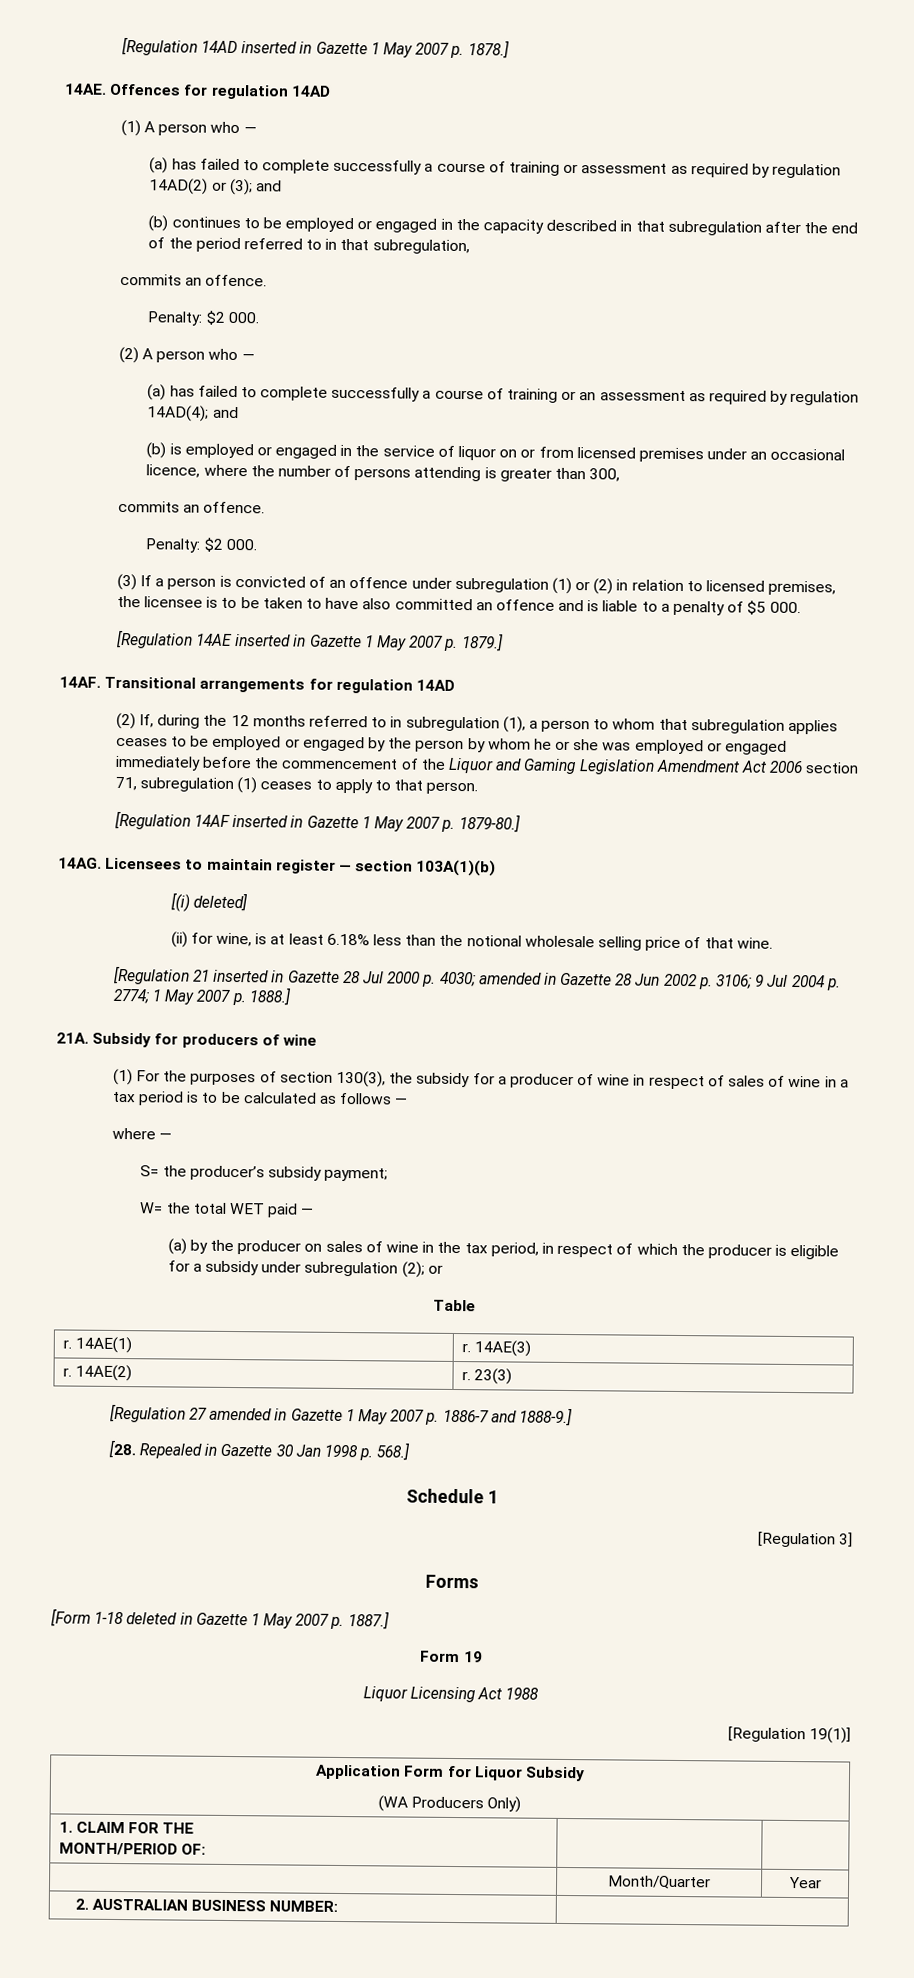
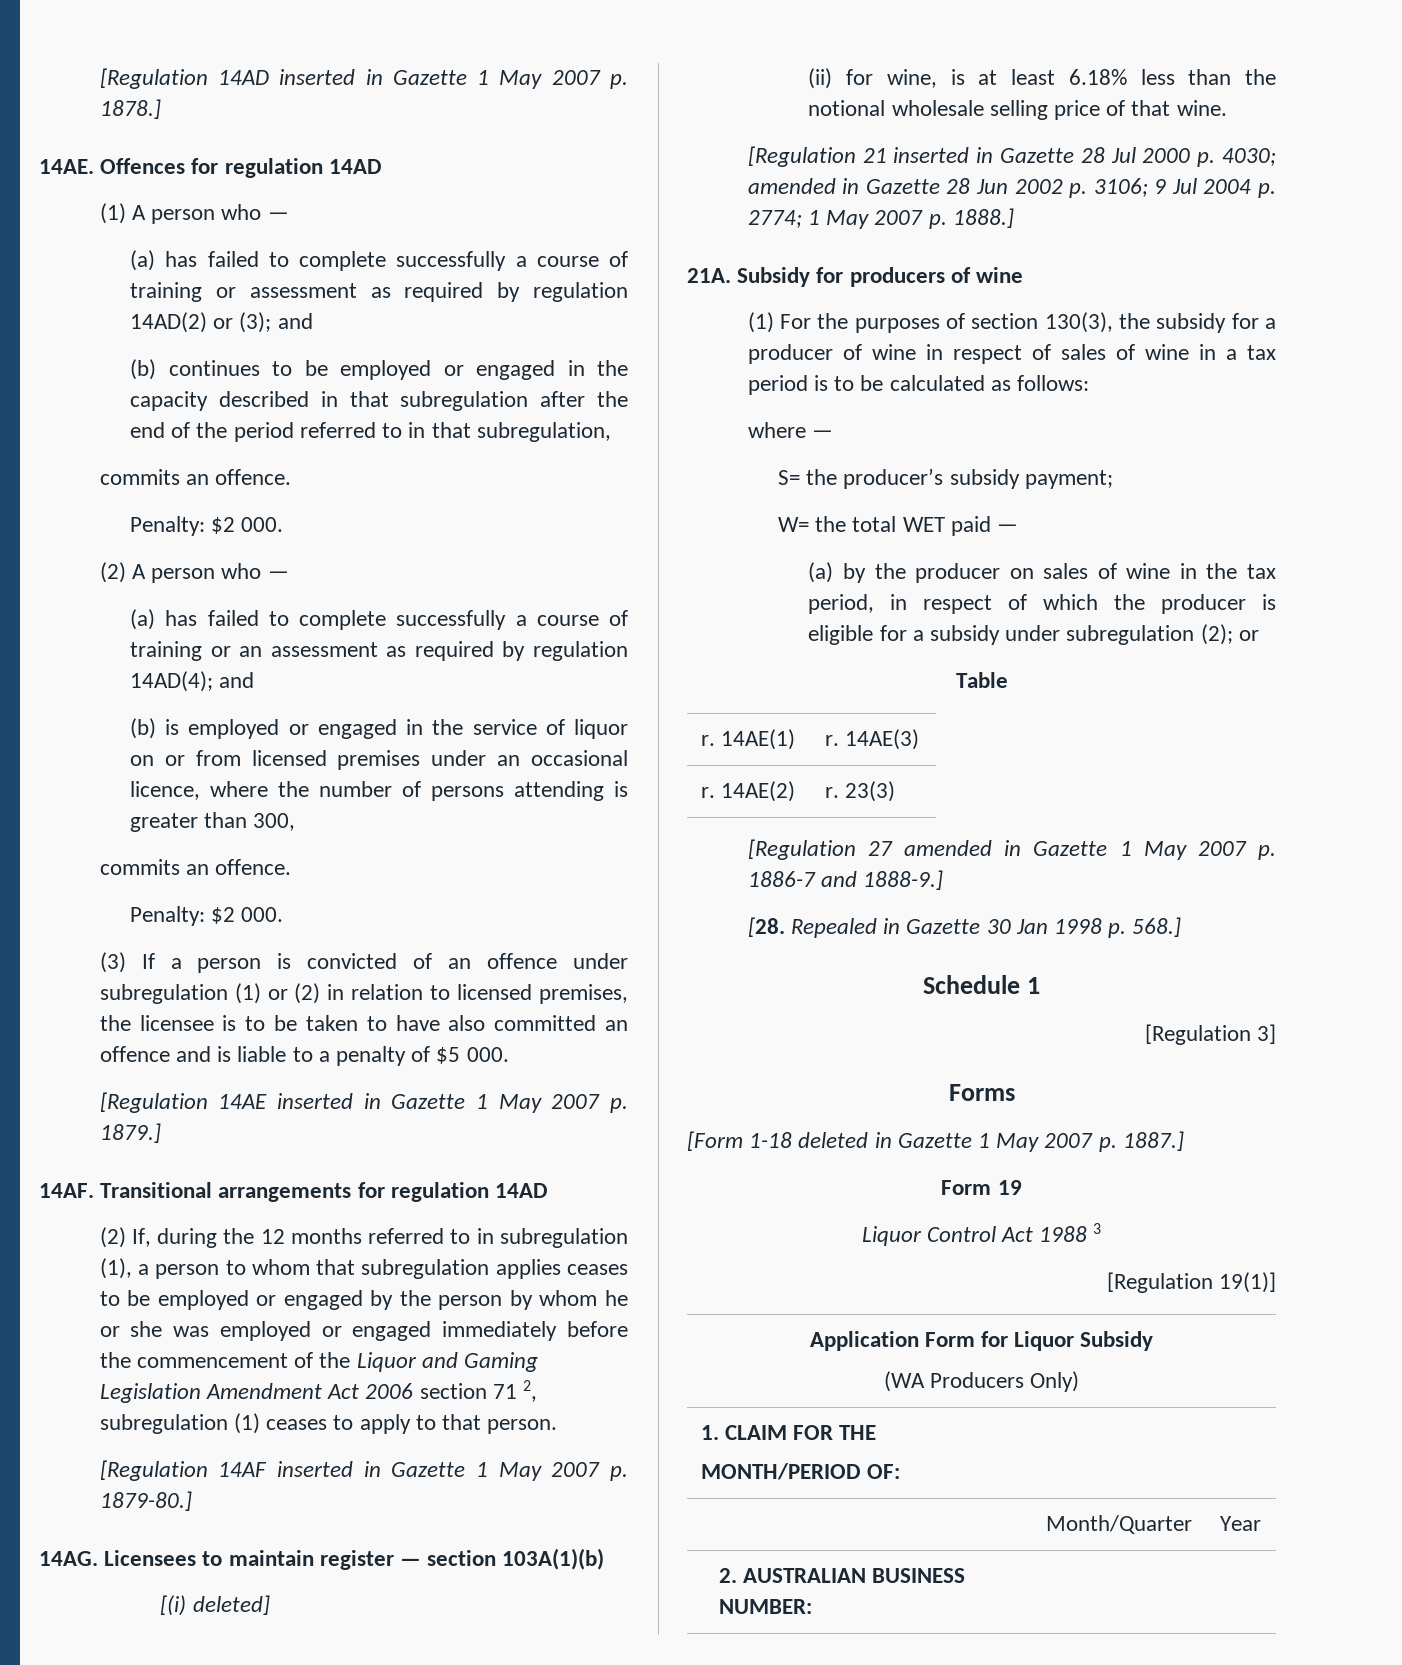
[114,776,137,791] 71, -> [492,1380,537,1402] 71 2,
[339,1092,409,1105] follows — -> [1016,375,1089,391] follows:
[409,1686,476,1703] Licensing -> [926,1226,996,1242] Control
(540, 1693) none -> [1093,1223,1102,1234] 3

